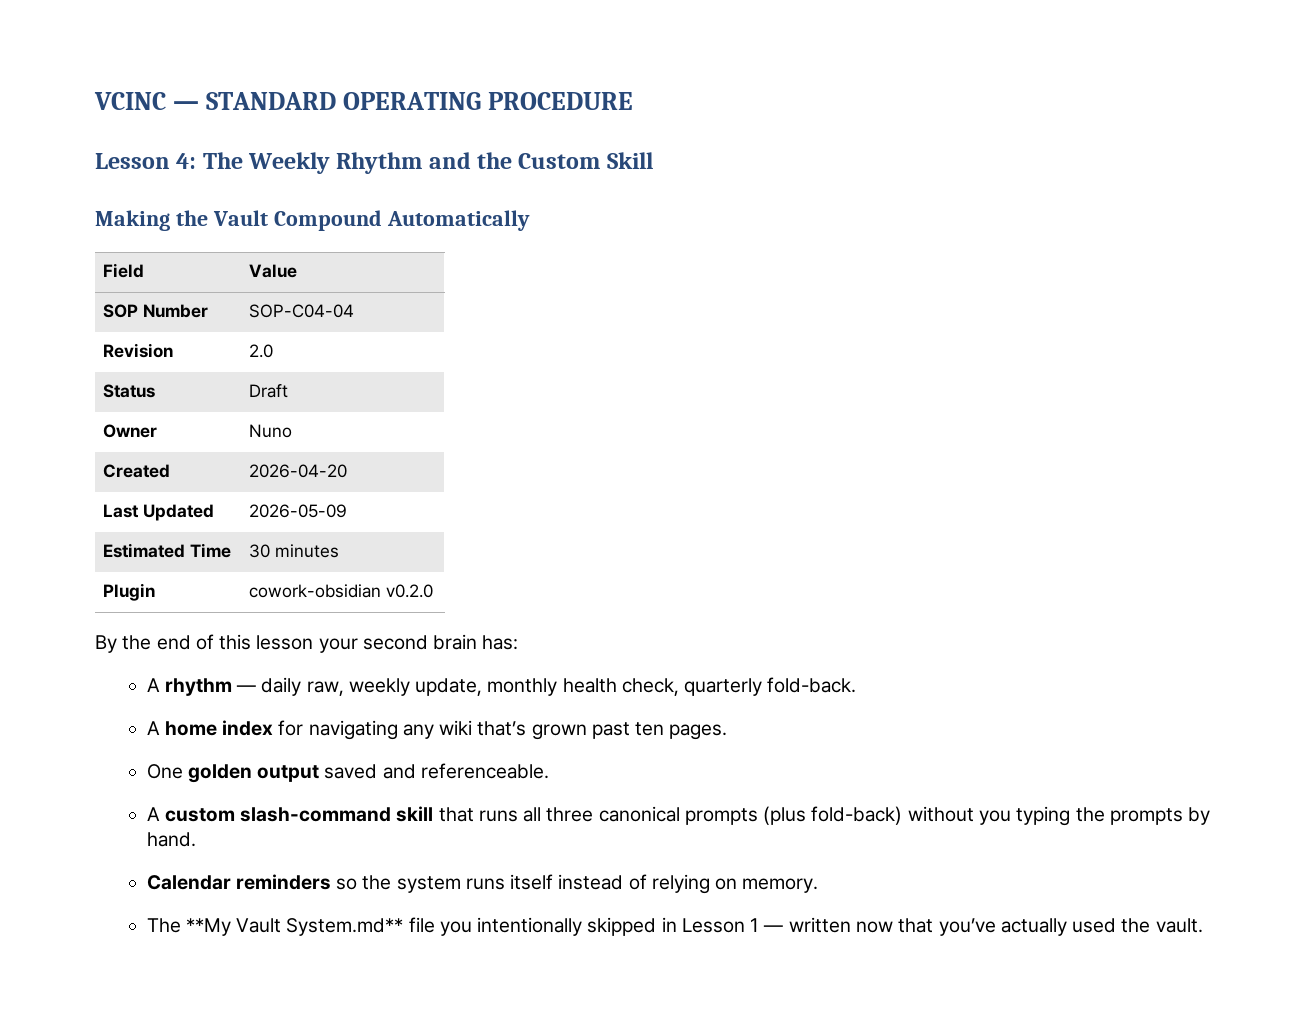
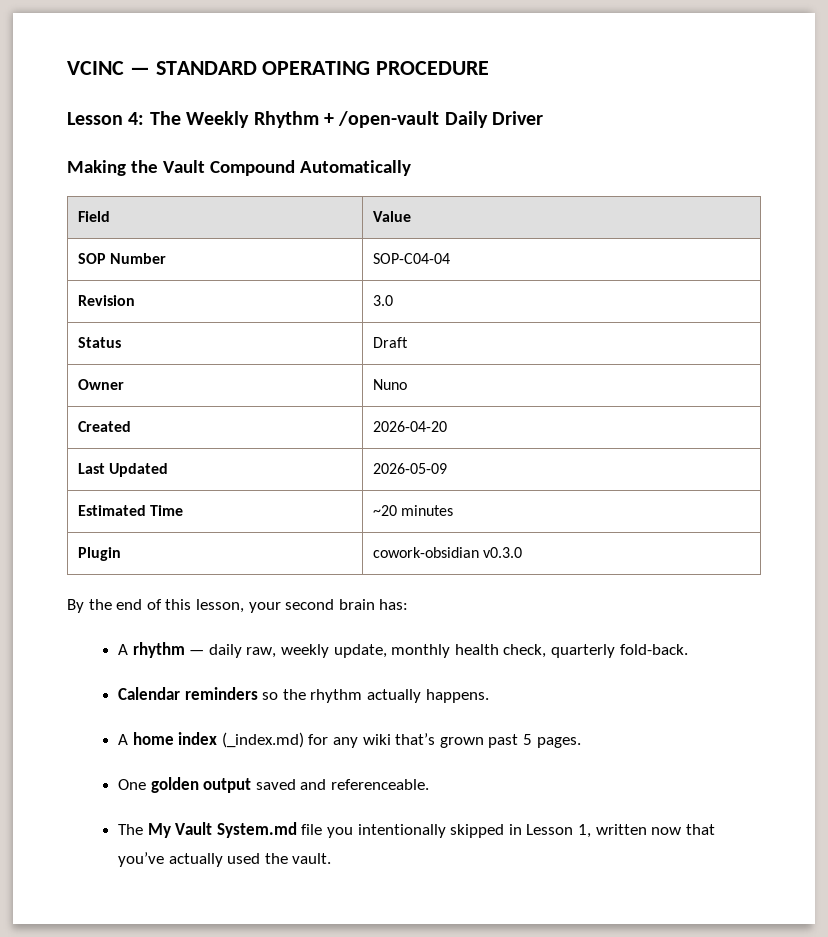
[428,152,653,169] and the Custom Skill -> [324,111,544,128] + /open-vault Daily Driver
[249,344,274,358] 2.0 -> [372,295,393,306] 3.0
[249,544,271,558] 30 -> [372,505,397,516] ~20
[385,584,433,598] v0.2.0 -> [482,547,522,558] v0.3.0
[256,635,314,650] lesson -> [195,599,244,613] lesson,
(857, 685) none -> [118,687,489,703] // Calendar reminders so the rhythm actually happens.
[278,720,398,740] for navigating -> [221,732,329,748] (_index.md) for
[635,722,665,736] ten -> [522,734,532,745] 5
[146,806,1211,826] [146,832,196,847] [146,874,819,894] [146,918,404,936] A custom slash-command skill that runs all three canonical prompts (plus fold-back) without you typing the prompts by hand. // Calendar reminders so the system runs itself instead of relying on memory. // The **My Vault System.md** -> [118,822,297,838] The My Vault System.md
[750,918,784,932] 1 — -> [577,824,591,838] 1,

